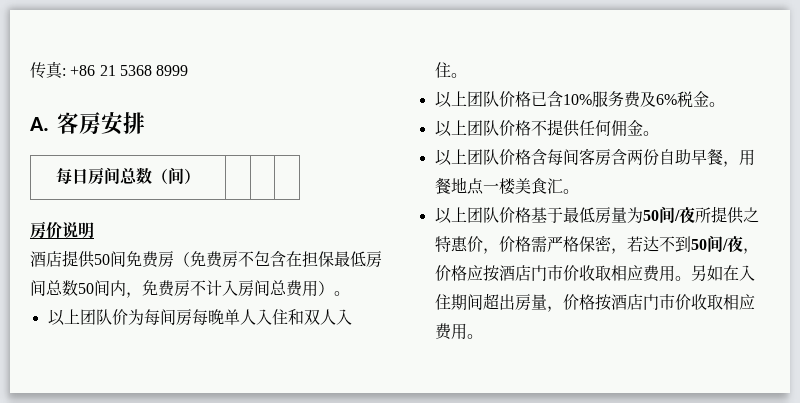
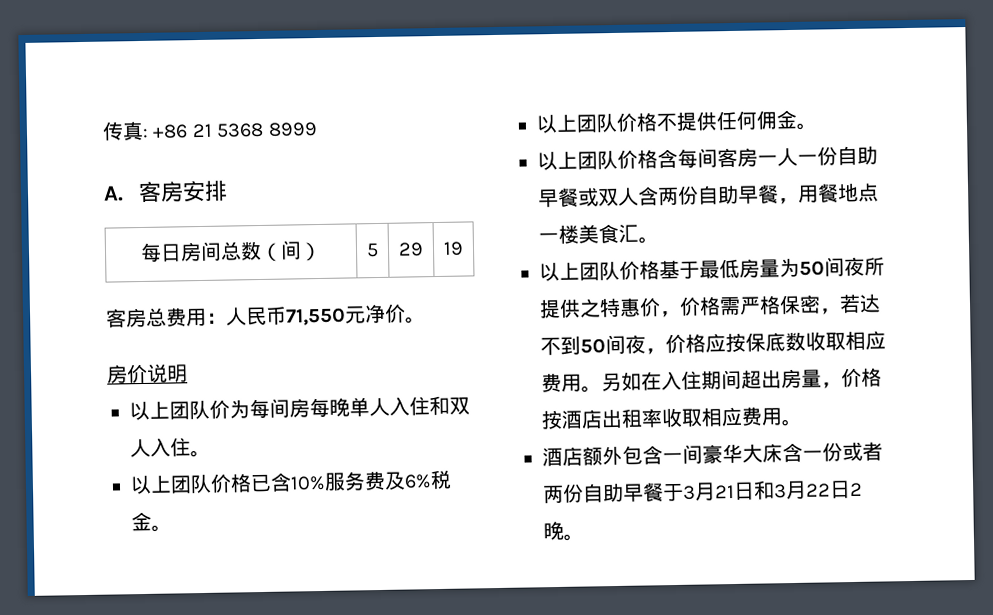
[30,221,94,239] [30,250,382,268] [30,280,350,298] | | // 房价说明 // 酒店提供50间免费房（免费房不包含在担保最低房间总数50间内，免费房不计入房间总费用）。 -> [366,242,379,258] [398,242,424,257] [443,241,464,256] [105,303,426,328] [106,363,188,384] 5 | 29 | 19 // 客房总费用：人民币71,550元净价。 // 房价说明
(611, 157) none -> [757,145,878,167] [538,187,639,208] 一人一份自助早餐或双人
[673,210,680,221] / -> (845, 267) none
[721,239,728,250] / -> (626, 344) none
[498,265,579,281] 酒店门市价 -> [745,331,806,352] 保底数
[642,294,755,310] [434,323,483,340] 门市价收取相应费用。 -> [601,406,803,429] [542,441,883,467] [543,480,863,504] [543,520,584,541] 出租率收取相应费用。 // 酒店额外包含一间豪华大床含一份或者两份自助早餐于3月21日和3月22日2晚。

